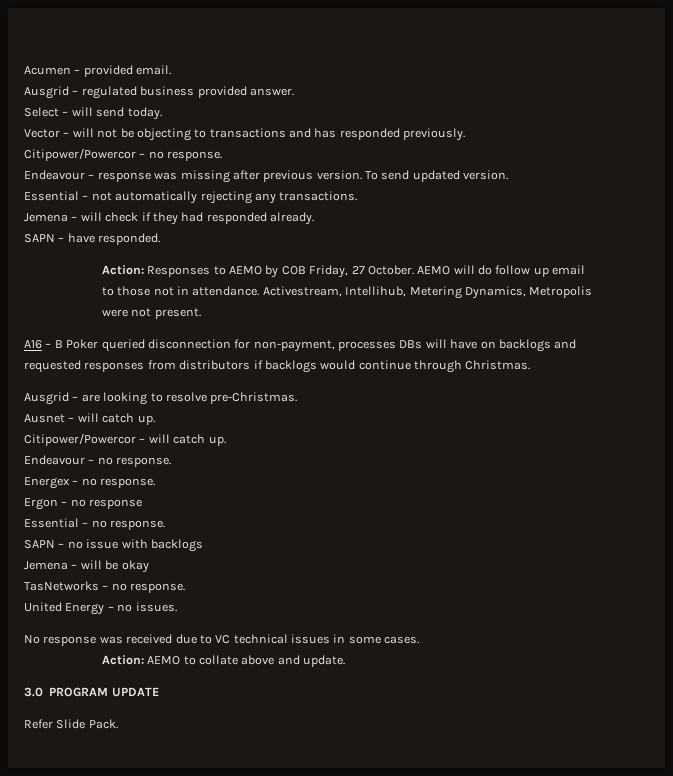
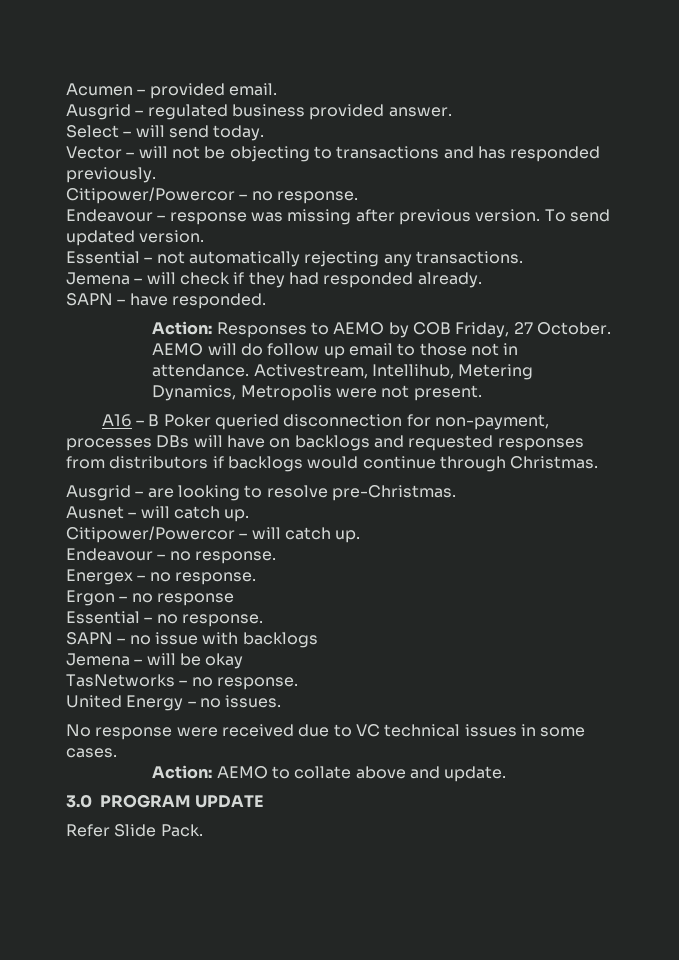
[99,636,123,644] was -> [176,727,218,737] were

